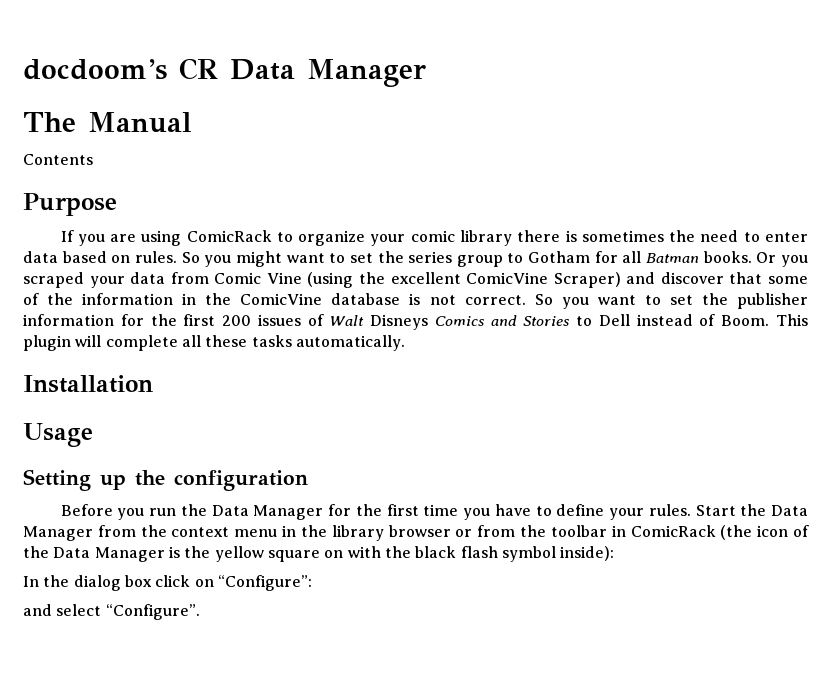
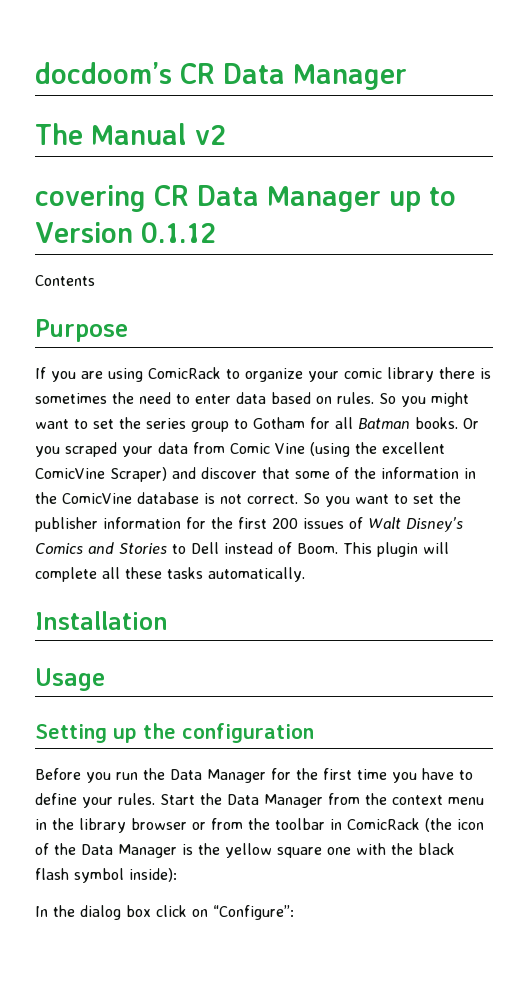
(191, 122) none -> [195,125,226,145] [35,185,456,212] [35,222,216,243] v2 // covering CR Data Manager up to Version 0.1.12
[370,314,429,330] Disneys -> [405,517,463,532] Disney’s
[324,550,344,558] on -> [327,847,351,855] one
[23,604,200,620] // and select “Configure”. -> (294, 912) none

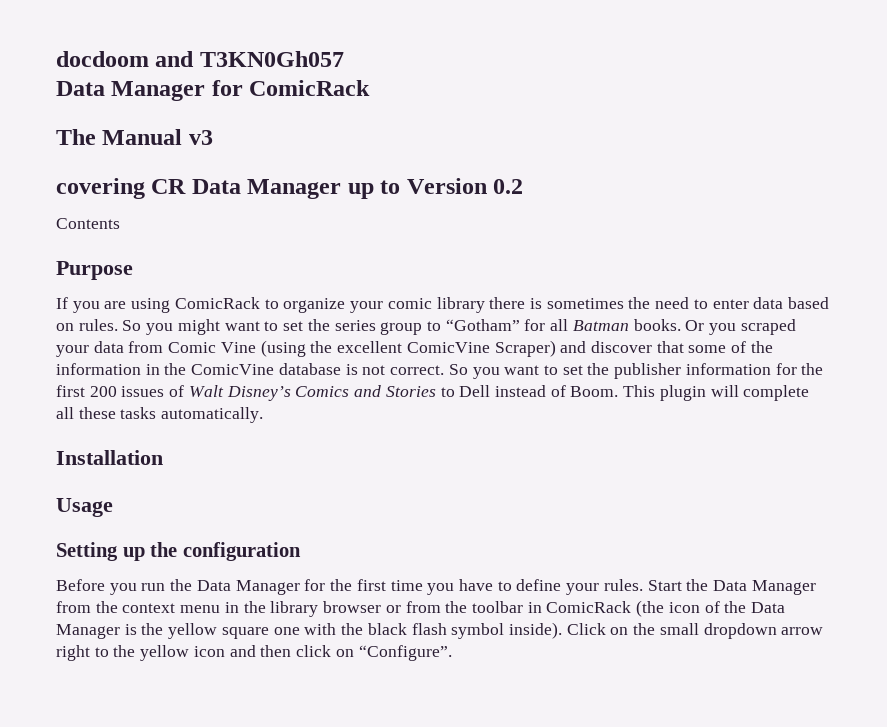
[35,62,407,90] docdoom’s CR Data Manager -> [56,51,344,67] [56,80,371,101] docdoom and T3KN0Gh057 // Data Manager for ComicRack
[195,125,226,145] v2 -> [188,130,213,145] v3
[140,222,216,243] 0.1.12 -> [493,179,524,194] 0.2
[253,417,305,429] Gotham -> [445,319,520,331] “Gotham”
[129,868,177,882] [35,905,151,920] inside): // In the dialog box -> [508,622,824,639] [56,645,292,661] inside). Click on the small dropdown arrow right to the yellow icon and then
[213,905,294,920] “Configure”: -> [358,645,452,661] “Configure”.

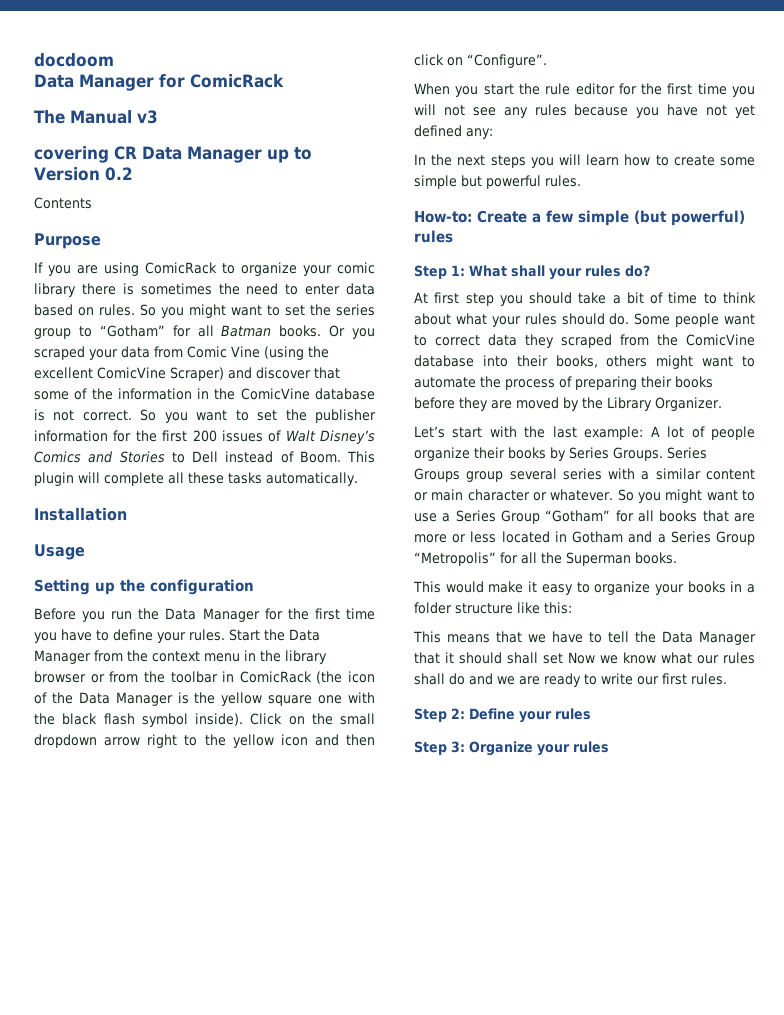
[155,51,344,67] and T3KN0Gh057 -> (114, 60) none
(452, 653) none -> [414,83,755,97] [414,104,755,118] [414,125,493,139] [414,154,755,168] [414,175,581,189] [414,210,745,226] [414,230,453,243] [414,265,650,280] [414,292,756,306] [414,313,755,327] [414,334,755,348] [414,355,755,369] [414,376,713,390] [414,397,722,411] [414,426,755,440] [414,447,707,461] [414,468,755,482] [414,489,755,503] [414,510,755,524] [414,531,755,545] [414,552,677,566] [413,581,755,595] [414,602,572,614] [413,631,756,645] [414,652,755,664] [414,673,727,687] [414,708,591,723] [414,741,609,756] // When you start the rule editor for the first time you will not see any rules because you have not yet defined any: // In the next steps you will learn how to create some simple but powerful rules. // How-to: Create a few simple (but powerful) rules // Step 1: What shall your rules do? // At first step you should take a bit of time to think about what your rules should do. Some people want to correct data they scraped from the ComicVine database into their books, others might want to automate the process of preparing their books before they are moved by the Library Organizer. // Let’s start with the last example: A lot of people organize their books by Series Groups. Series Groups group several series with a similar content or main character or whatever. So you might want to use a Series Group “Gotham” for all books that are more or less located in Gotham and a Series Group “Metropolis” for all the Superman books. // This would make it easy to organize your books in a folder structure like this: // This means that we have to tell the Data Manager that it should shall set Now we know what our rules shall do and we are ready to write our first rules. // Step 2: Define your rules // Step 3: Organize your rules

